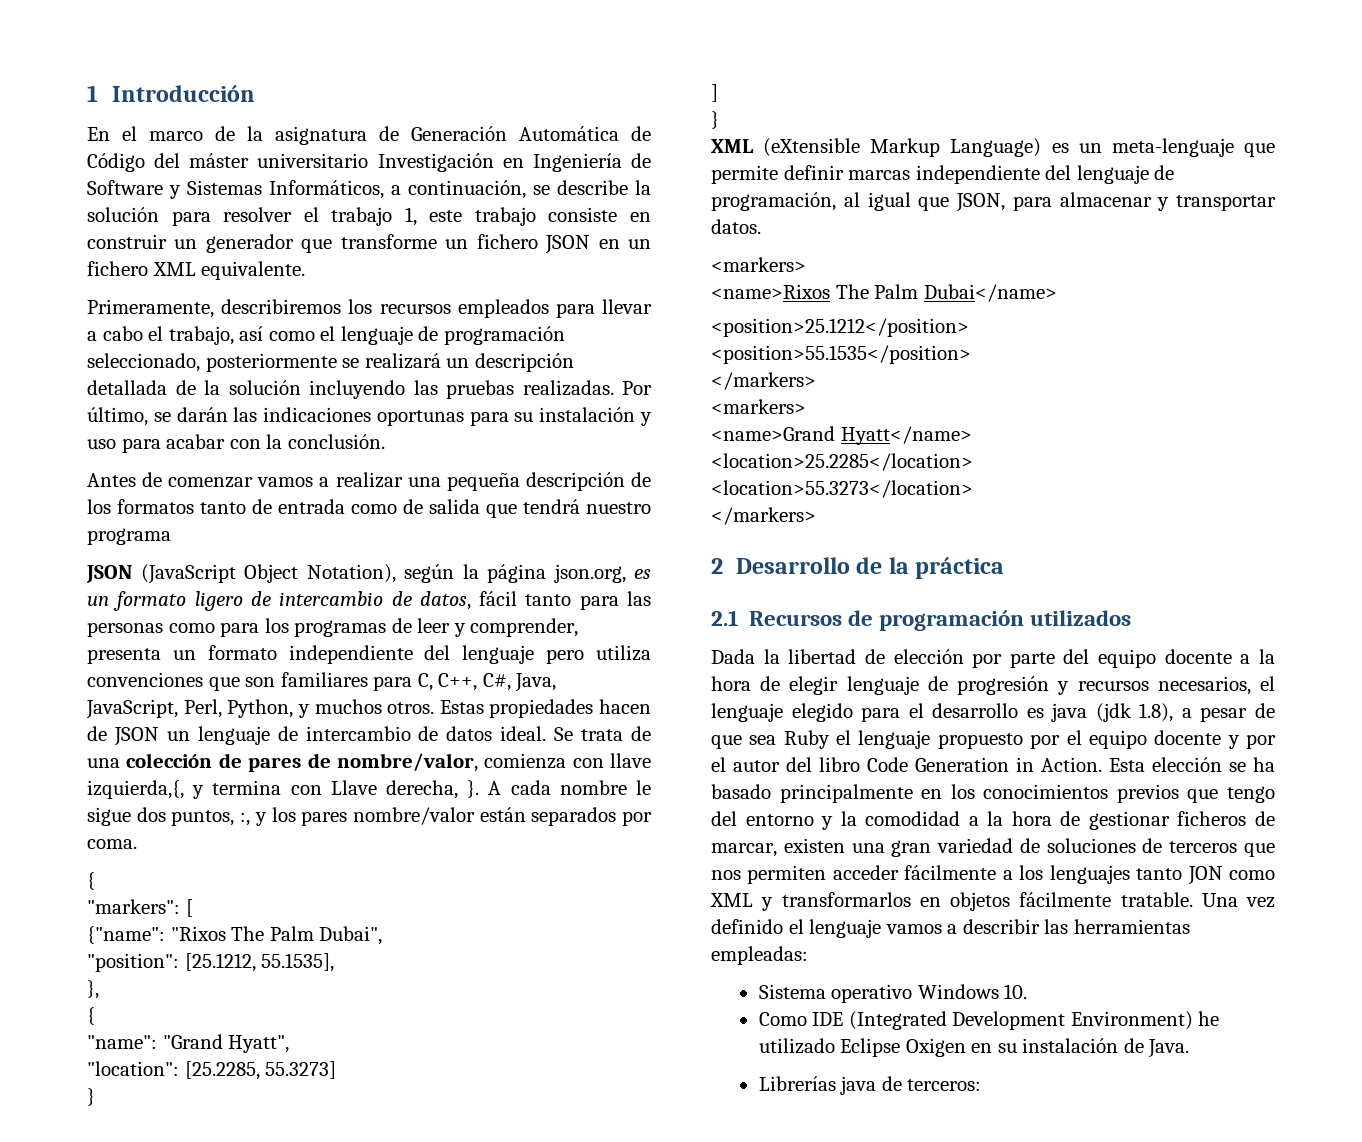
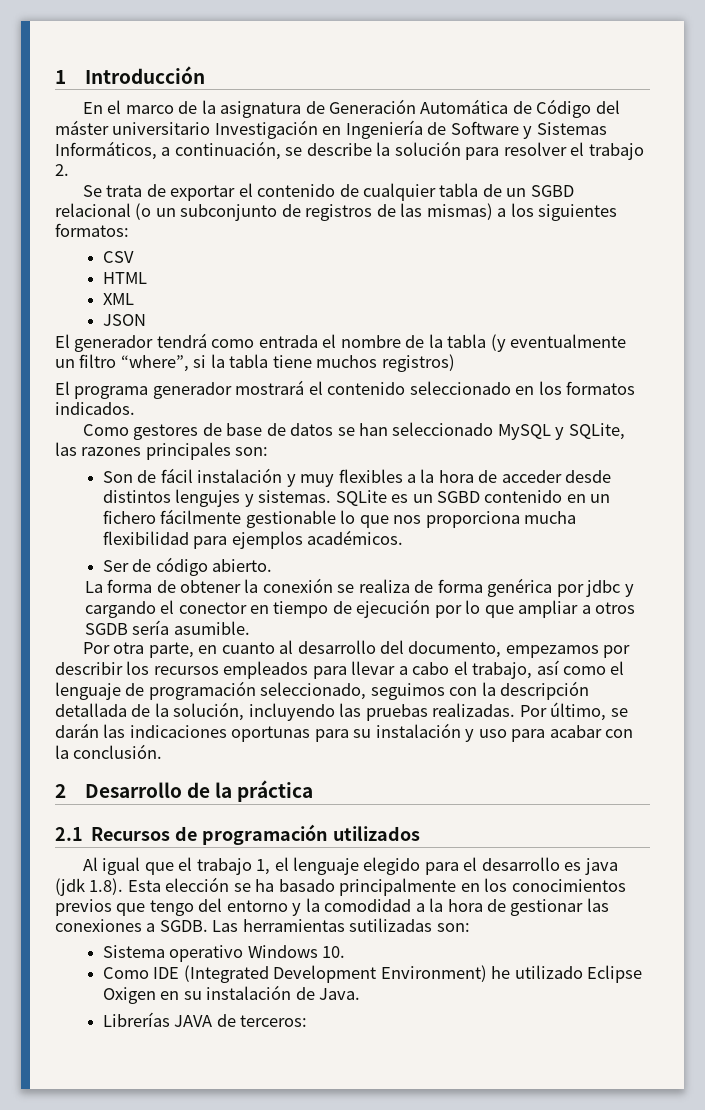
[404,207,651,226] [87,234,652,254] [87,261,306,280] [87,299,342,318] 1, este trabajo consiste en construir un generador que transforme un fichero JSON en un fichero XML equivalente. // Primeramente, describiremos -> [55,164,69,176] [82,183,574,201] [55,203,618,221] [55,223,129,237] [102,251,134,263] [102,272,147,284] [102,293,134,305] [102,314,146,326] [55,333,627,352] [55,354,455,372] [55,380,636,399] [55,402,135,415] [82,422,625,440] [55,442,269,460] [102,468,612,487] [102,489,611,507] [102,509,576,528] [102,530,404,549] [102,557,273,576] [84,578,634,597] [84,599,636,618] [84,620,250,635] [82,640,631,658] [55,662,123,675] 2. // Se trata de exportar el contenido de cualquier tabla de un SGBD relacional (o un subconjunto de registros de las mismas) a los siguientes formatos: // CSV // HTML // XML // JSON // El generador tendrá como entrada el nombre de la tabla (y eventualmente un filtro “where”, si la tabla tiene muchos registros) // El programa generador mostrará el contenido seleccionado en los formatos indicados. // Como gestores de base de datos se han seleccionado MySQL y SQLite, las razones principales son: // Son de fácil instalación y muy flexibles a la hora de acceder desde distintos lengujes y sistemas. SQLite es un SGBD contenido en un fichero fácilmente gestionable lo que nos proporciona mucha flexibilidad para ejemplos académicos. // Ser de código abierto. // La forma de obtener la conexión se realiza de forma genérica por jdbc y cargando el conector en tiempo de ejecución por lo que ampliar a otros SGDB sería asumible. // Por otra parte, en cuanto al desarrollo del documento, empezamos por describir
[205,353,470,372] posteriormente se realizará un -> [370,682,496,700] seguimos con la
[228,380,301,395] solución -> [173,702,245,721] solución,
[87,472,651,491] [87,499,651,518] [87,528,171,545] [86,564,651,584] [87,591,651,611] [87,618,579,637] [87,645,651,664] [87,672,557,692] [86,699,651,719] [87,726,652,746] [87,753,651,772] [87,780,651,799] [87,807,652,826] [87,839,137,849] [87,872,95,890] [87,899,193,917] [87,926,383,945] [87,953,335,972] [87,980,99,999] [87,1007,95,1025] [87,1034,290,1053] [87,1061,337,1080] [87,1088,95,1106] [711,84,718,102] [711,111,719,129] [711,138,1275,157] [711,165,1175,184] [711,192,1276,212] [711,219,761,234] [711,257,806,272] [711,284,1057,302] [711,318,969,337] [711,345,971,364] [711,372,816,390] [711,399,806,414] [711,426,972,445] [711,453,973,471] [711,480,973,498] [711,507,816,525] // Antes de comenzar vamos a realizar una pequeña descripción de los formatos tanto de entrada como de salida que tendrá nuestro programa // JSON (JavaScript Object Notation), según la página json.org, es un formato ligero de intercambio de datos, fácil tanto para las personas como para los programas de leer y comprender, presenta un formato independiente del lenguaje pero utiliza convenciones que son familiares para C, C++, C#, Java, JavaScript, Perl, Python, y muchos otros. Estas propiedades hacen de JSON un lenguaje de intercambio de datos ideal. Se trata de una colección de pares de nombre/valor, comienza con llave izquierda,{, y termina con Llave derecha, }. A cada nombre le sigue dos puntos, :, y los pares nombre/valor están separados por coma. // { // "markers": [ // {"name": "Rixos The Palm Dubai", // "position": [25.1212, 55.1535], // }, // { // "name": "Grand Hyatt", // "location": [25.2285, 55.3273] // } // ] // } // XML (eXtensible Markup Language) es un meta-lenguaje que permite definir marcas independiente del lenguaje de programación, al igual que JSON, para almacenar y transportar datos. // <markers> // <name>Rixos The Palm Dubai</name> // <position>25.1212</position> // <position>55.1535</position> // </markers> // <markers> // <name>Grand Hyatt</name> // <location>25.2285</location> // <location>55.3273</location> // </markers> -> (163, 751) none
[711,649,1275,668] [711,676,1251,695] Dada la libertad de elección por parte del equipo docente a la hora de elegir lenguaje de progresión y recursos necesarios, -> [82,857,271,875] Al igual que el trabajo 1,
[1139,703,1275,722] [711,730,1276,749] [711,757,1102,772] 1.8), a pesar de que sea Ruby el lenguaje propuesto por el equipo docente y por el autor del libro Code Generation in Action. -> [89,878,124,895] 1.8).
[1177,811,1275,826] [711,838,1275,857] [711,865,1275,885] [710,892,1275,911] [711,919,1190,938] [711,946,808,965] ficheros de marcar, existen una gran variedad de soluciones de terceros que nos permiten acceder fácilmente a los lenguajes tanto JON como XML y transformarlos en objetos fácilmente tratable. Una vez definido el lenguaje vamos a describir las herramientas empleadas: -> [586,898,609,912] [55,918,470,932] las conexiones a SGDB. Las herramientas sutilizadas son:
[840,1076,877,1095] java -> [174,1015,213,1027] JAVA

